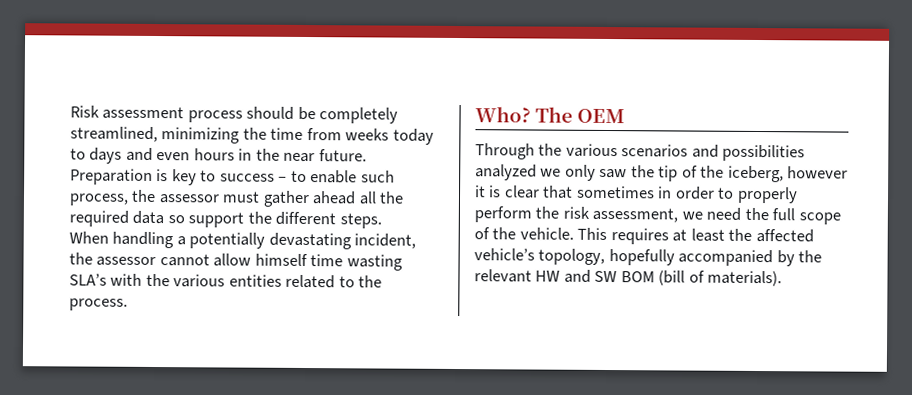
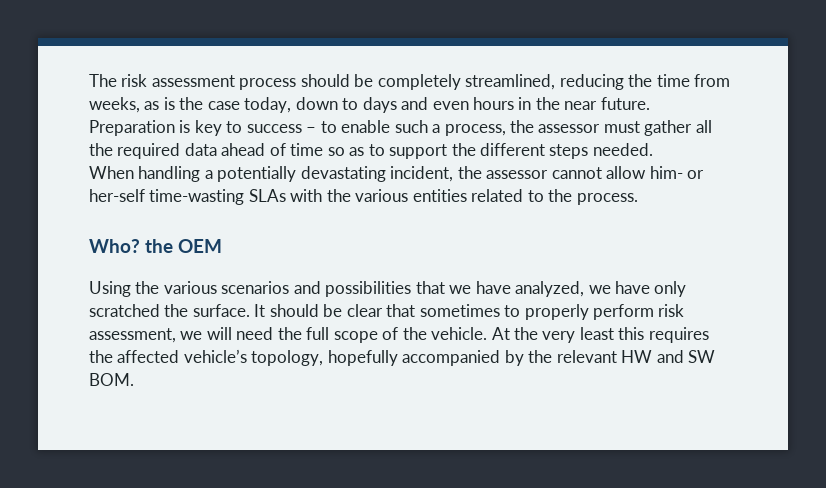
[70,105,100,118] Risk -> [89,74,148,87] The risk
[161,127,241,144] minimizing -> [559,74,624,90] reducing
[345,128,434,145] weeks today -> [89,97,338,113] weeks, as is the case today, down
(395, 176) none -> [432,124,441,133] a
[312,191,357,205] ahead -> (693, 128) none
[167,215,185,224] so -> [221,143,385,156] ahead of time so as to
[339,213,382,229] steps. -> [549,143,653,159] steps needed.
[254,253,403,271] [69,273,107,286] himself time wasting SLA’s -> [649,166,705,179] [89,189,286,205] him- or her-self time-wasting SLAs
[535,106,574,123] The -> [145,239,174,253] the
[475,143,535,160] Through -> [89,281,131,297] Using
[475,164,849,183] [475,185,502,198] analyzed we only saw the tip of the iceberg, however it is -> [415,281,687,297] [89,304,343,317] that we have analyzed, we have only scratched the surface. It should be
[657,186,715,200] in order -> (500, 310) none
[535,206,560,219] the -> (655, 312) none
(703, 215) none -> [206,327,232,340] will
[577,227,725,245] This requires at least -> [491,327,709,343] At the very least this requires
[620,270,783,287] BOM (bill of materials). -> [89,373,134,386] BOM.

